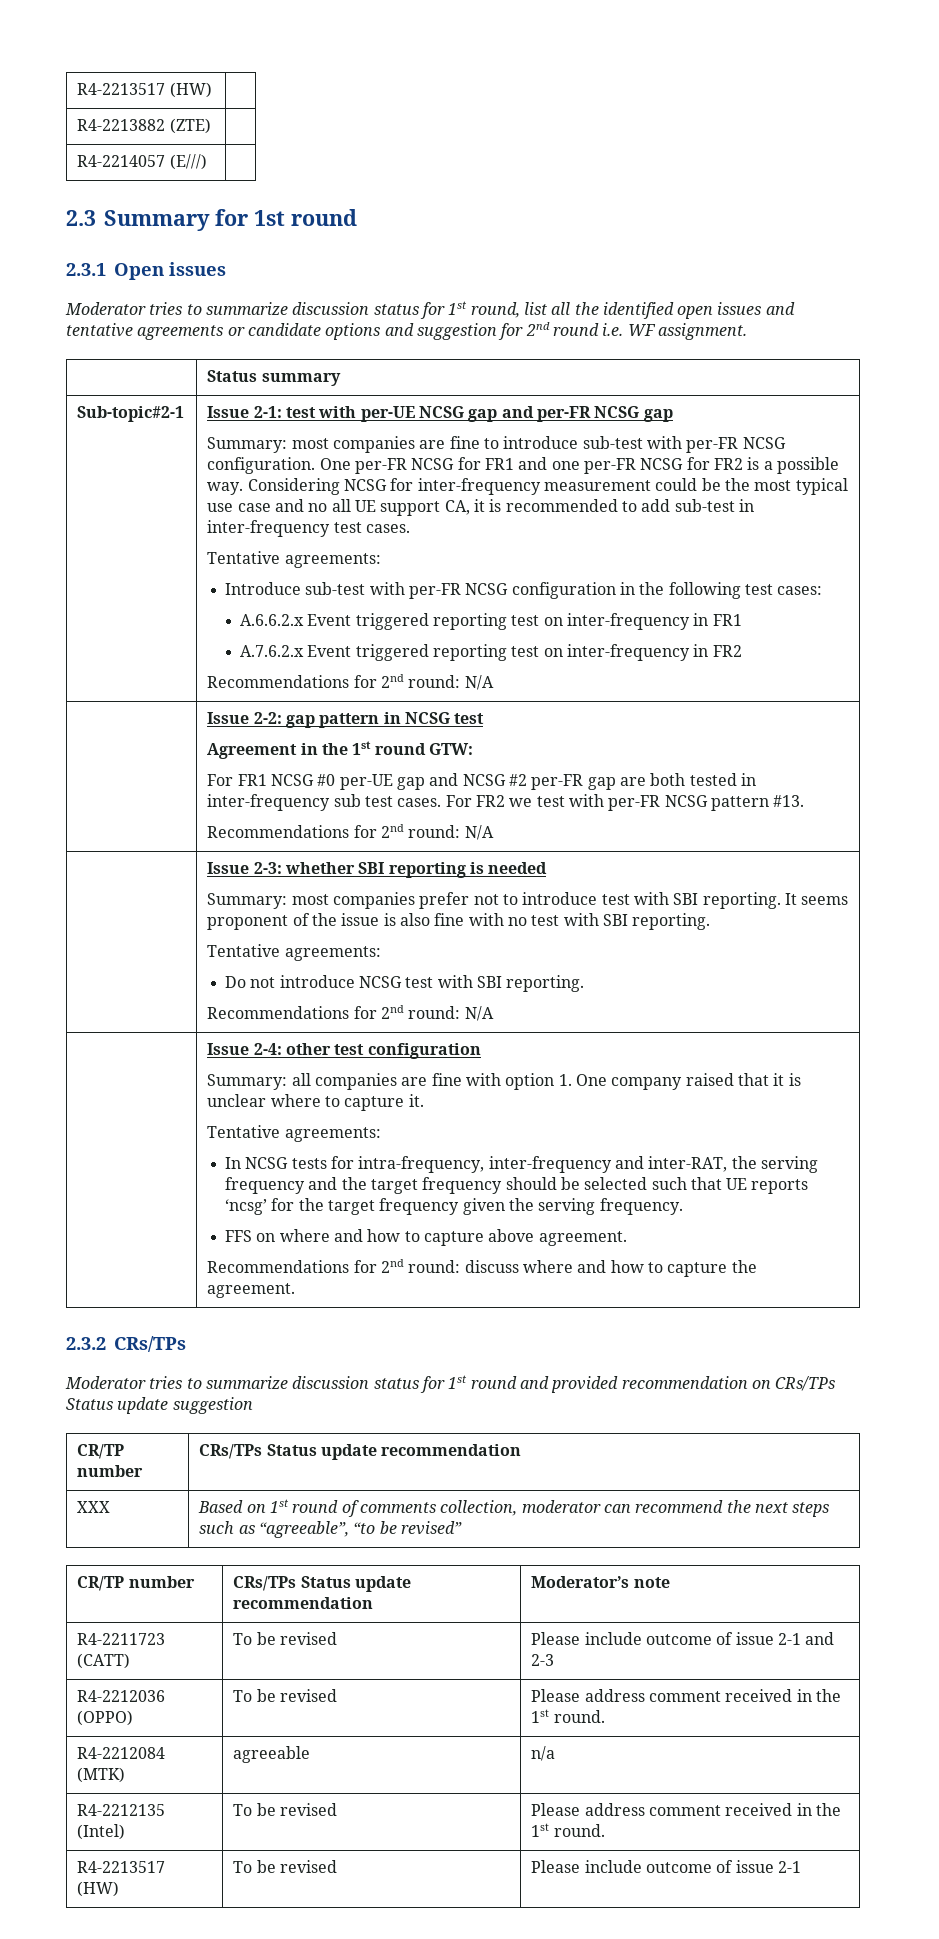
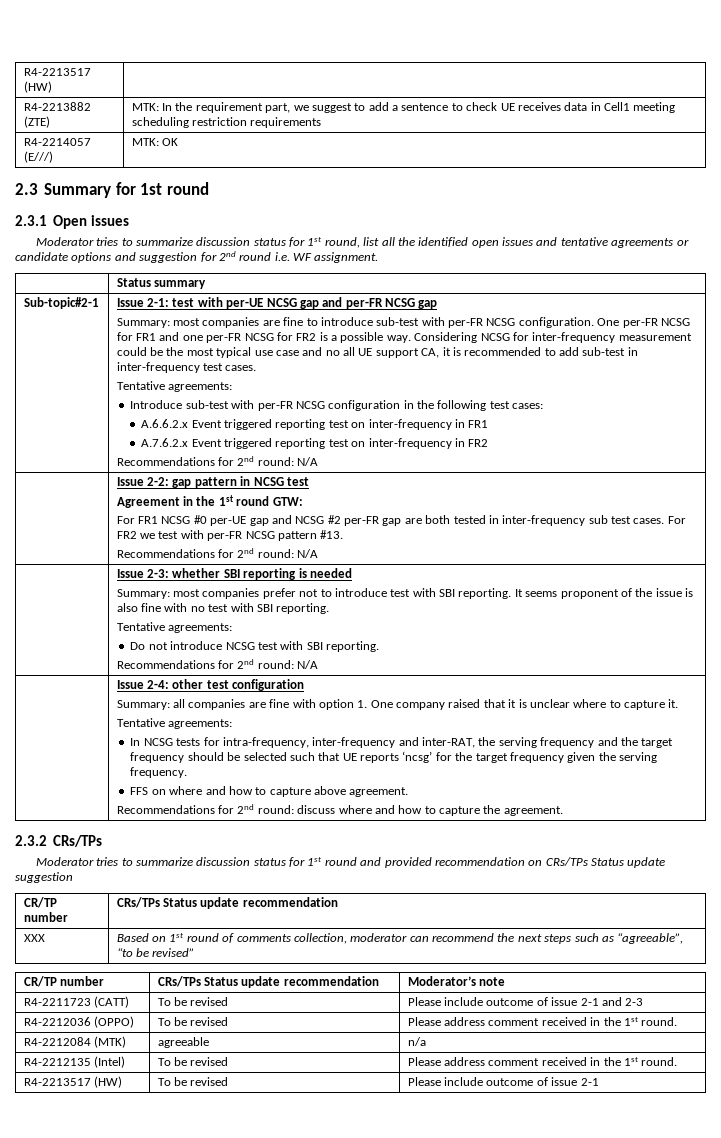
(211, 126) none -> [131,102,676,113] [131,117,322,128] MTK: In the requirement part, we suggest to add a sentence to check UE receives data in Cell1 meeting scheduling restriction requirements
(207, 162) none -> [131,138,179,146] MTK: OK

